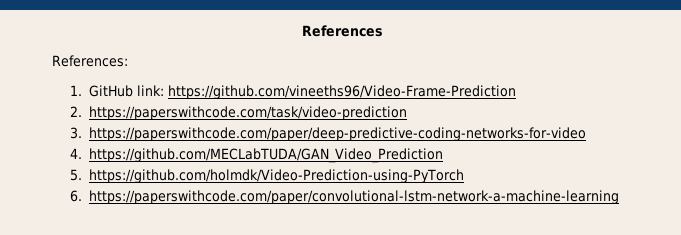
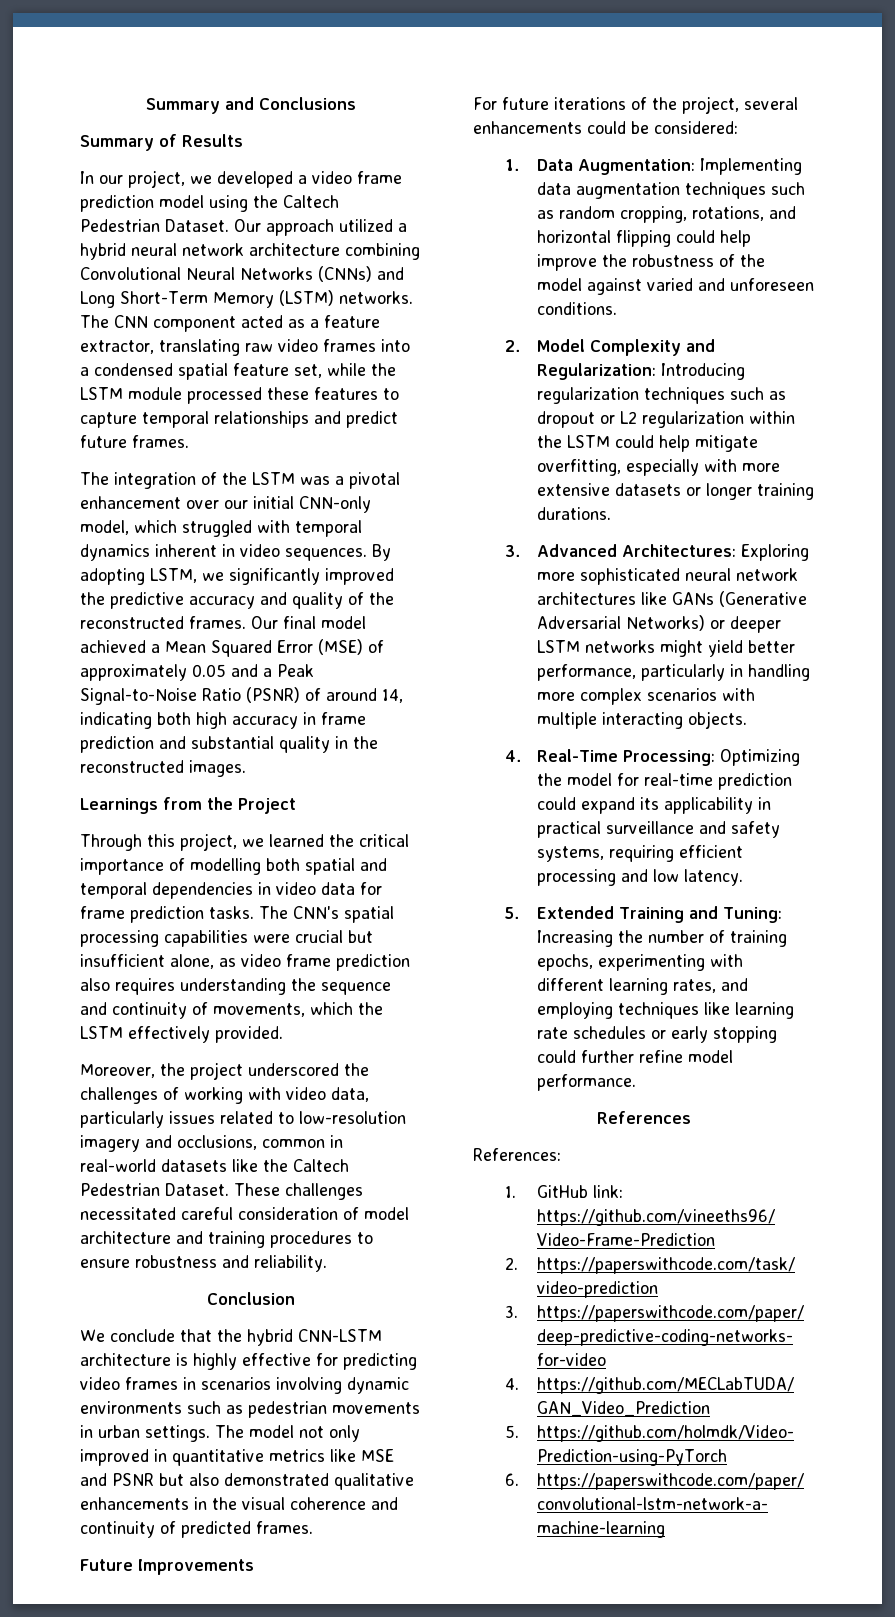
(302, 31) none -> [146,97,356,114] [80,134,243,151] [80,170,402,188] [80,195,339,212] [80,219,407,236] [80,243,420,260] [80,266,404,282] [80,290,413,308] [80,315,380,332] [80,339,410,356] [80,363,396,380] [80,387,399,404] [80,411,398,428] [80,435,189,448] [80,472,400,489] [80,496,371,513] [80,520,362,537] [80,544,391,561] [80,568,394,585] [80,592,394,609] [80,616,366,629] [80,639,384,657] [80,664,314,681] [80,687,403,705] [80,712,366,729] [80,736,378,753] [80,760,246,777] [80,797,296,814] [80,833,409,851] [80,858,387,875] [80,882,382,899] [80,906,394,923] [80,930,373,947] [80,954,410,971] [80,978,391,995] [80,1002,383,1019] [80,1026,283,1043] [80,1062,369,1080] [80,1087,369,1104] [80,1111,406,1128] [80,1135,343,1152] [80,1159,349,1172] [80,1183,363,1200] [80,1207,409,1220] [80,1231,373,1248] [80,1255,327,1272] [207,1292,295,1305] [80,1329,382,1346] [80,1353,417,1370] [80,1377,409,1394] [80,1401,420,1418] [80,1425,360,1442] [80,1449,394,1466] [80,1473,414,1490] [80,1497,398,1510] [80,1521,313,1538] [80,1559,254,1575] [473,96,798,114] [473,121,738,134] [505,158,803,175] [537,182,806,199] [537,206,797,223] [537,230,752,247] [537,254,766,271] [537,278,815,295] [537,302,618,315] [505,339,716,356] [537,363,746,380] [537,387,787,404] [537,411,796,428] [537,435,759,452] [537,459,781,476] [537,483,815,500] [537,507,612,520] [505,544,810,561] [537,568,799,585] [537,591,808,607] [537,615,782,633] [537,640,796,657] [537,664,811,681] [537,688,756,705] [537,711,748,729] [505,749,801,766] [537,773,793,790] [537,797,772,814] [537,821,781,838] [537,845,744,862] [537,869,744,886] [505,906,782,923] [537,930,788,947] [537,954,744,971] [537,978,749,995] [537,1002,795,1019] [537,1026,778,1043] [537,1050,734,1063] [537,1074,637,1091] Summary and Conclusions // Summary of Results // In our project, we developed a video frame prediction model using the Caltech Pedestrian Dataset. Our approach utilized a hybrid neural network architecture combining Convolutional Neural Networks (CNNs) and Long Short-Term Memory (LSTM) networks. The CNN component acted as a feature extractor, translating raw video frames into a condensed spatial feature set, while the LSTM module processed these features to capture temporal relationships and predict future frames. // The integration of the LSTM was a pivotal enhancement over our initial CNN-only model, which struggled with temporal dynamics inherent in video sequences. By adopting LSTM, we significantly improved the predictive accuracy and quality of the reconstructed frames. Our final model achieved a Mean Squared Error (MSE) of approximately 0.05 and a Peak Signal-to-Noise Ratio (PSNR) of around 14, indicating both high accuracy in frame prediction and substantial quality in the reconstructed images. // Learnings from the Project // Through this project, we learned the critical importance of modelling both spatial and temporal dependencies in video data for frame prediction tasks. The CNN's spatial processing capabilities were crucial but insufficient alone, as video frame prediction also requires understanding the sequence and continuity of movements, which the LSTM effectively provided. // Moreover, the project underscored the challenges of working with video data, particularly issues related to low-resolution imagery and occlusions, common in real-world datasets like the Caltech Pedestrian Dataset. These challenges necessitated careful consideration of model architecture and training procedures to ensure robustness and reliability. // Conclusion // We conclude that the hybrid CNN-LSTM architecture is highly effective for predicting video frames in scenarios involving dynamic environments such as pedestrian movements in urban settings. The model not only improved in quantitative metrics like MSE and PSNR but also demonstrated qualitative enhancements in the visual coherence and continuity of predicted frames. // Future Improvements // For future iterations of the project, several enhancements could be considered: // 1. Data Augmentation: Implementing data augmentation techniques such as random cropping, rotations, and horizontal flipping could help improve the robustness of the model against varied and unforeseen conditions. // 2. Model Complexity and Regularization: Introducing regularization techniques such as dropout or L2 regularization within the LSTM could help mitigate overfitting, especially with more extensive datasets or longer training durations. // 3. Advanced Architectures: Exploring more sophisticated neural network architectures like GANs (Generative Adversarial Networks) or deeper LSTM networks might yield better performance, particularly in handling more complex scenarios with multiple interacting objects. // 4. Real-Time Processing: Optimizing the model for real-time prediction could expand its applicability in practical surveillance and safety systems, requiring efficient processing and low latency. // 5. Extended Training and Tuning: Increasing the number of training epochs, experimenting with different learning rates, and employing techniques like learning rate schedules or early stopping could further refine model performance. //

